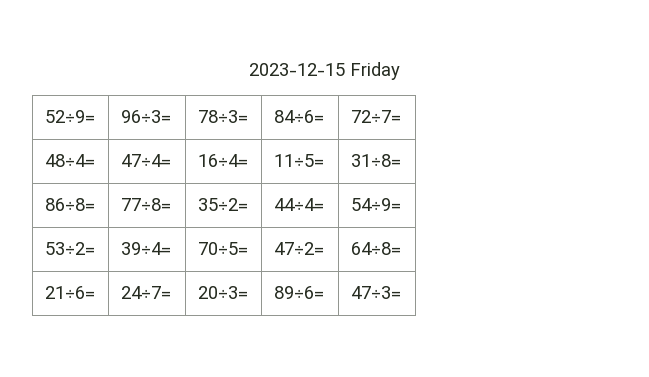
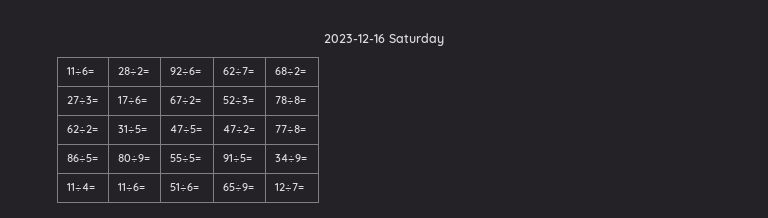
[249,62,400,80] [44,110,95,123] [120,110,171,123] [197,110,248,123] [273,110,324,123] [350,110,401,123] [44,154,95,167] [120,154,171,167] [197,154,248,167] [273,154,324,167] [350,154,401,167] [44,198,95,211] [120,198,171,211] [197,198,248,211] [273,198,324,211] [350,198,401,211] [44,242,95,255] [120,242,171,255] [197,242,248,255] [273,242,324,255] [350,242,401,255] [44,286,95,299] [120,286,171,299] [197,286,248,299] [273,286,324,299] [350,286,401,299] 2023-12-15 Friday // 52÷9= | 96÷3= | 78÷3= | 84÷6= | 72÷7= // 48÷4= | 47÷4= | 16÷4= | 11÷5= | 31÷8= // 86÷8= | 77÷8= | 35÷2= | 44÷4= | 54÷9= // 53÷2= | 39÷4= | 70÷5= | 47÷2= | 64÷8= // 21÷6= | 24÷7= | 20÷3= | 89÷6= | 47÷3= -> [324,33,444,46] [66,67,94,75] [117,67,149,75] [169,67,201,75] [222,67,254,75] [274,67,306,75] [66,96,98,104] [117,96,147,104] [169,96,201,104] [222,96,254,104] [274,96,306,104] [66,125,98,133] [117,125,147,133] [169,125,202,133] [222,125,255,133] [274,125,306,133] [66,154,98,162] [117,154,150,162] [169,154,201,162] [222,154,252,162] [274,154,307,162] [66,183,95,191] [117,183,145,191] [169,183,199,191] [222,183,254,191] [274,183,304,191] 2023-12-16 Saturday // 11÷6= | 28÷2= | 92÷6= | 62÷7= | 68÷2= // 27÷3= | 17÷6= | 67÷2= | 52÷3= | 78÷8= // 62÷2= | 31÷5= | 47÷5= | 47÷2= | 77÷8= // 86÷5= | 80÷9= | 55÷5= | 91÷5= | 34÷9= // 11÷4= | 11÷6= | 51÷6= | 65÷9= | 12÷7=

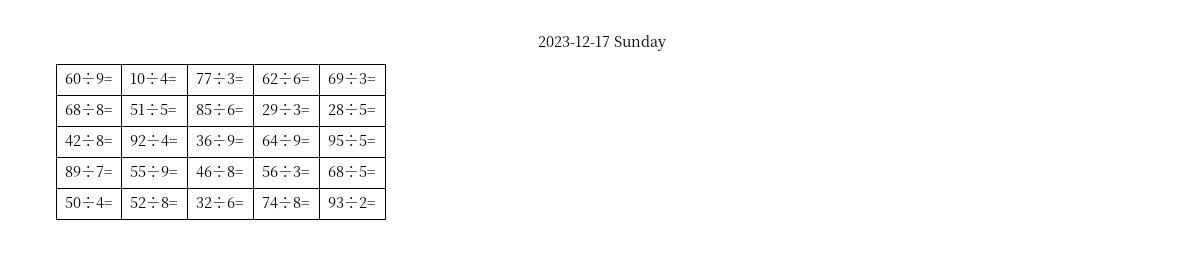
[324,33,444,46] [66,67,94,75] [117,67,149,75] [169,67,201,75] [222,67,254,75] [274,67,306,75] [66,96,98,104] [117,96,147,104] [169,96,201,104] [222,96,254,104] [274,96,306,104] [66,125,98,133] [117,125,147,133] [169,125,202,133] [222,125,255,133] [274,125,306,133] [66,154,98,162] [117,154,150,162] [169,154,201,162] [222,154,252,162] [274,154,307,162] [66,183,95,191] [117,183,145,191] [169,183,199,191] [222,183,254,191] [274,183,304,191] 2023-12-16 Saturday // 11÷6= | 28÷2= | 92÷6= | 62÷7= | 68÷2= // 27÷3= | 17÷6= | 67÷2= | 52÷3= | 78÷8= // 62÷2= | 31÷5= | 47÷5= | 47÷2= | 77÷8= // 86÷5= | 80÷9= | 55÷5= | 91÷5= | 34÷9= // 11÷4= | 11÷6= | 51÷6= | 65÷9= | 12÷7= -> [538,35,666,51] [64,73,112,84] [129,73,176,85] [195,73,243,84] [261,73,309,84] [327,73,375,84] [64,104,112,115] [129,104,176,115] [195,104,243,115] [261,104,309,115] [327,104,375,115] [64,135,112,147] [129,135,177,147] [195,135,243,146] [261,135,309,147] [327,135,375,146] [64,166,112,177] [129,166,177,177] [195,166,243,178] [261,166,309,177] [327,166,375,177] [64,197,112,209] [129,197,177,208] [195,197,243,208] [261,197,309,209] [327,197,375,208] 2023-12-17 Sunday // 60÷9= | 10÷4= | 77÷3= | 62÷6= | 69÷3= // 68÷8= | 51÷5= | 85÷6= | 29÷3= | 28÷5= // 42÷8= | 92÷4= | 36÷9= | 64÷9= | 95÷5= // 89÷7= | 55÷9= | 46÷8= | 56÷3= | 68÷5= // 50÷4= | 52÷8= | 32÷6= | 74÷8= | 93÷2=

